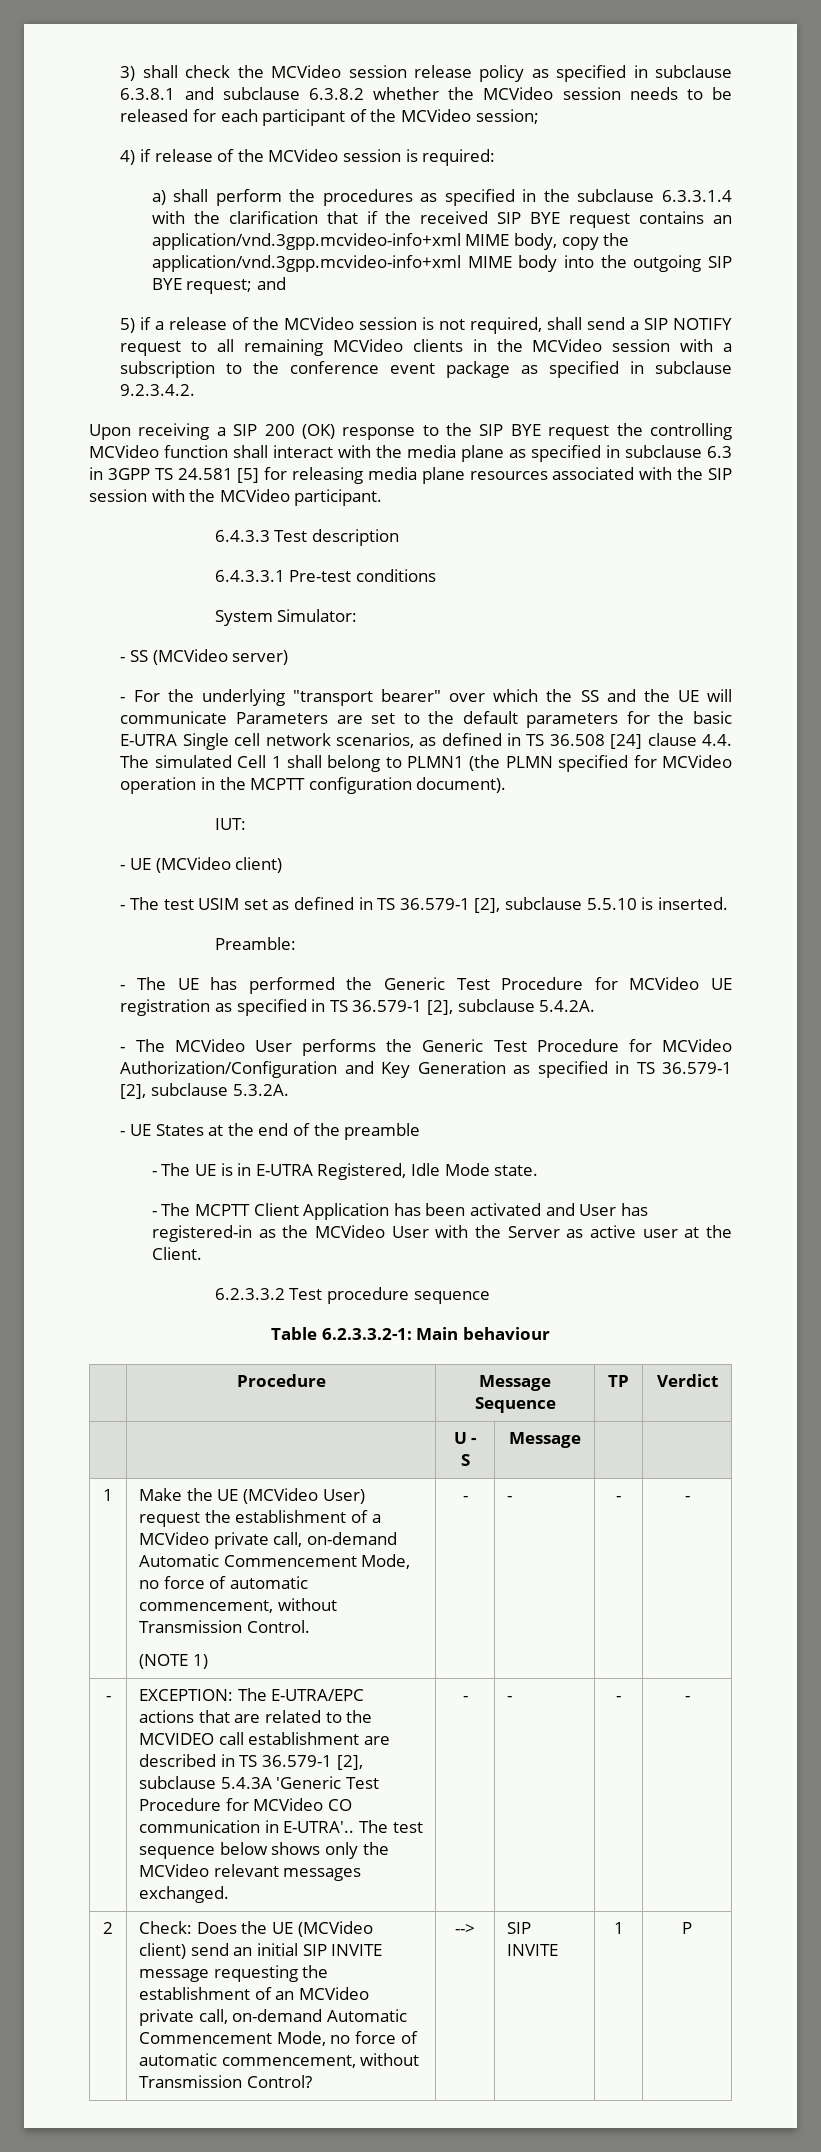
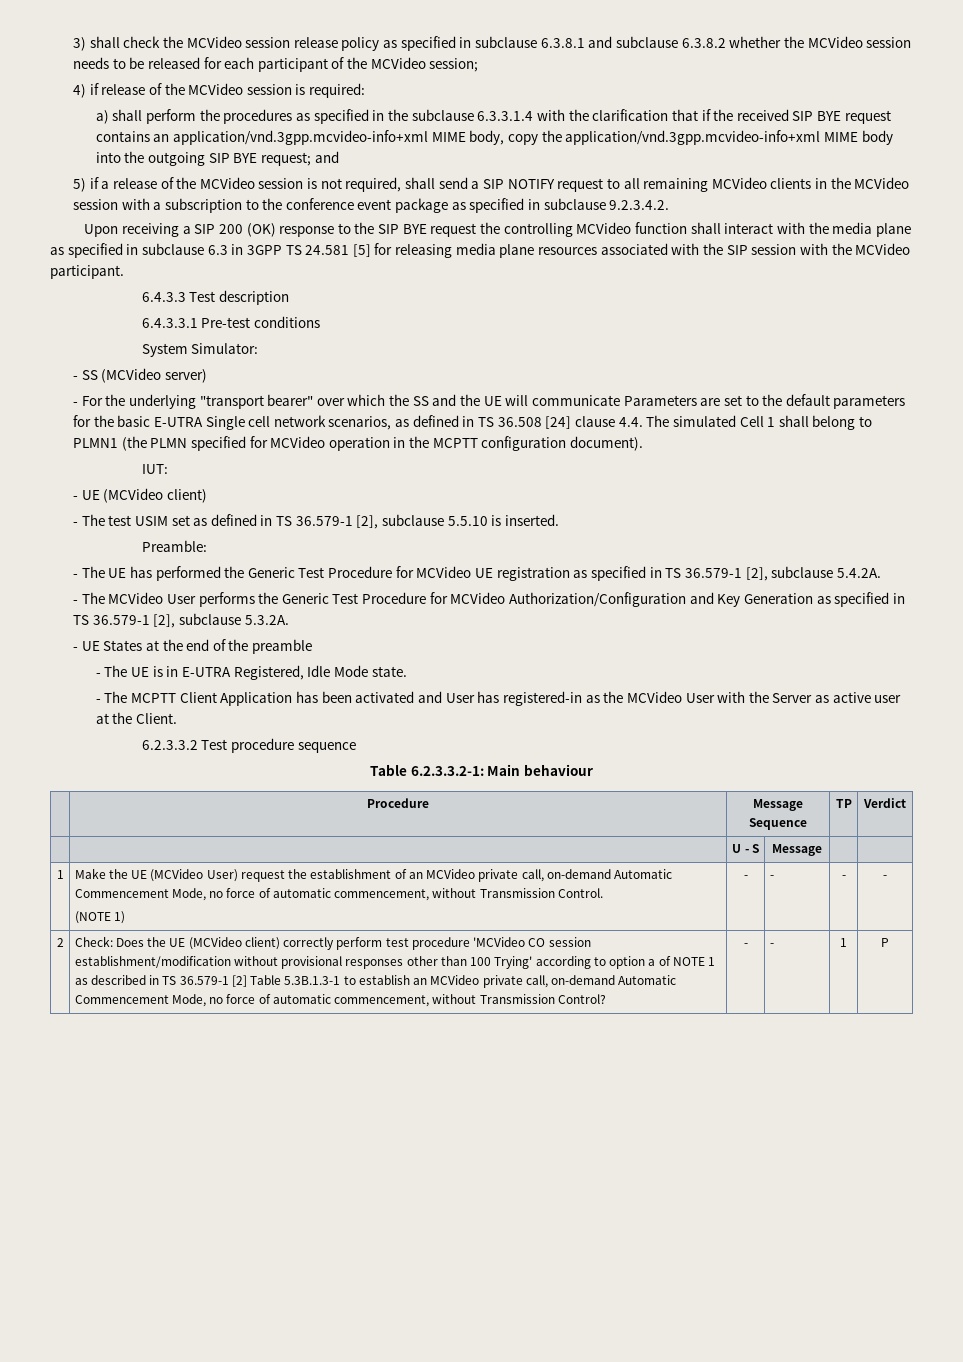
[371,1514,381,1523] a -> [408,872,423,879] an
[105,1696,111,1701] [139,1688,365,1701] [139,1710,373,1723] [139,1732,390,1745] [139,1754,363,1770] [139,1776,379,1789] [139,1798,352,1811] [139,1820,423,1833] [139,1842,389,1859] [139,1864,362,1881] [139,1886,230,1903] [462,1696,468,1701] [507,1696,513,1701] [616,1696,621,1701] [684,1696,690,1701] // - | EXCEPTION: The E-UTRA/EPC actions that are related to the MCVIDEO call establishment are described in TS 36.579-1 [2], subclause 5.4.3A 'Generic Test Procedure for MCVideo CO communication in E-UTRA'.. The test sequence below shows only the MCVideo relevant messages exchanged. | - | - | - | - -> (887, 877) none
[190,1943,383,1956] [139,1965,329,1982] [139,1987,272,2000] send an initial SIP INVITE message requesting the establishment of -> [283,937,591,950] [74,956,716,969] [74,975,410,987] correctly perform test procedure 'MCVideo CO session establishment/modification without provisional responses other than 100 Trying' according to option a of NOTE 1 as described in TS 36.579-1 [2] Table 5.3B.1.3-1 to establish
[455,1924,475,1934] [507,1922,532,1934] [507,1944,559,1956] --> | SIP INVITE -> [743,943,748,947] [769,943,774,947] - | -

